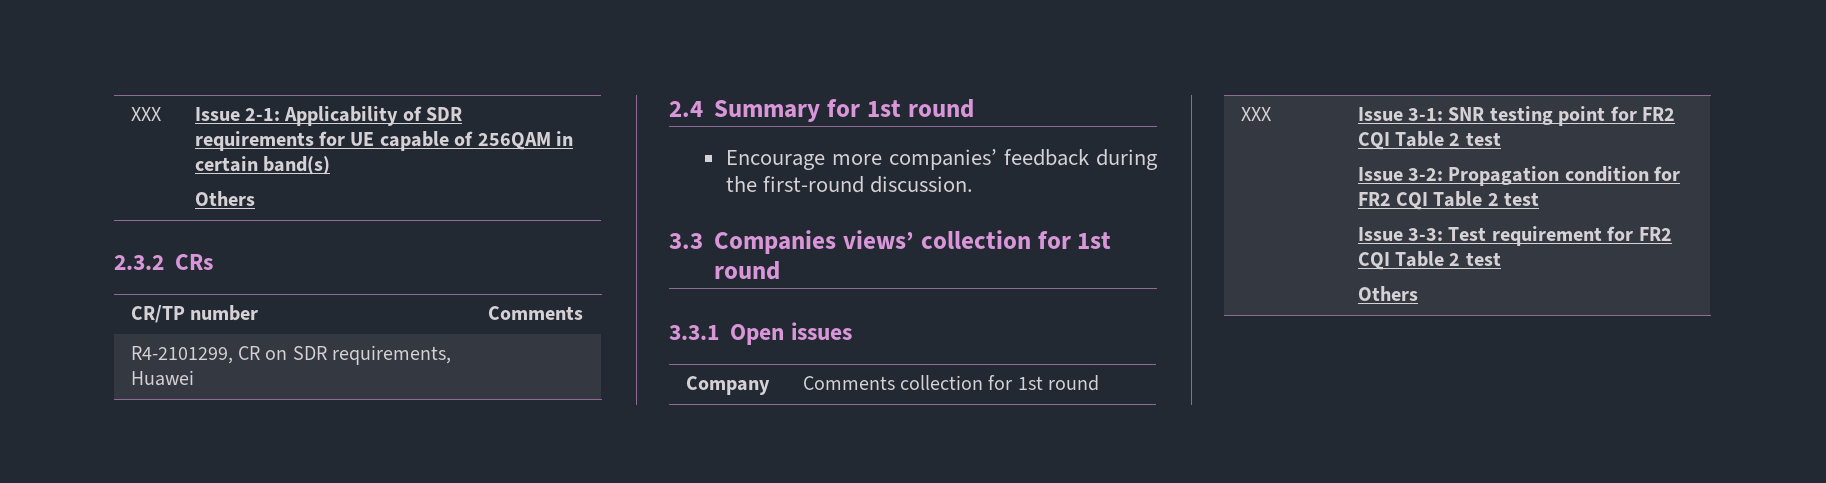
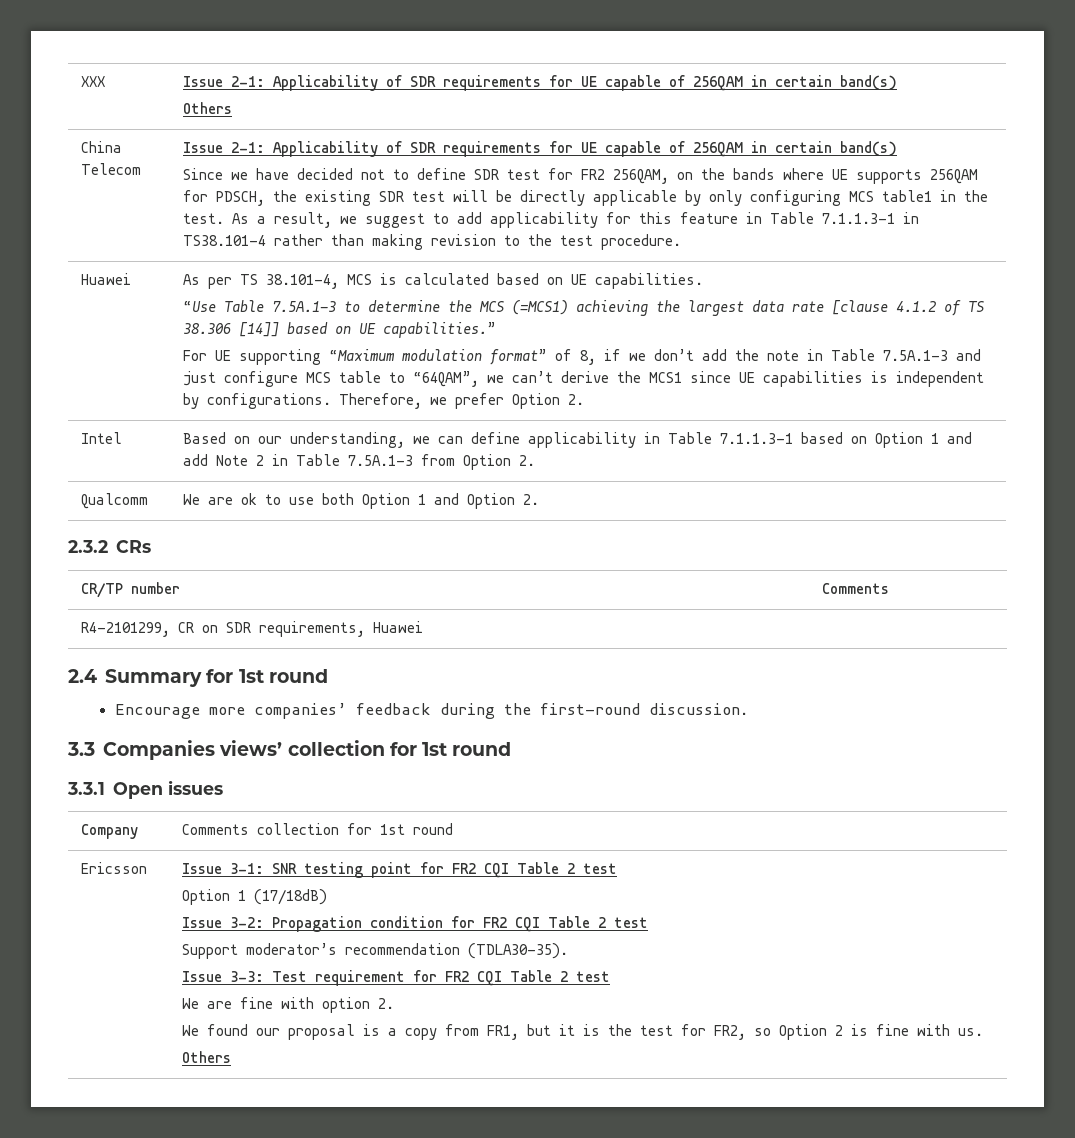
(255, 198) none -> [80,141,122,153] [80,163,141,175] [182,141,897,157] [182,168,978,184] [182,190,988,206] [182,212,919,228] [182,234,681,250] [80,273,131,285] [182,273,703,289] [182,300,984,316] [182,322,496,338] [182,349,981,365] [182,371,984,387] [182,393,584,409] [80,432,122,444] [182,432,972,448] [182,454,535,470] [80,493,148,509] [182,493,539,509] // China Telecom | Issue 2-1: Applicability of SDR requirements for UE capable of 256QAM in certain band(s) // Since we have decided not to define SDR test for FR2 256QAM, on the bands where UE supports 256QAM for PDSCH, the existing SDR test will be directly applicable by only configuring MCS table1 in the test. As a result, we suggest to add applicability for this feature in Table 7.1.1.3-1 in TS38.101-4 rather than making revision to the test procedure. // Huawei | As per TS 38.101-4, MCS is calculated based on UE capabilities. // “Use Table 7.5A.1-3 to determine the MCS (=MCS1) achieving the largest data rate [clause 4.1.2 of TS 38.306 [14]] based on UE capabilities.” // For UE supporting “Maximum modulation format” of 8, if we don’t add the note in Table 7.5A.1-3 and just configure MCS table to “64QAM”, we can’t derive the MCS1 since UE capabilities is independent by configurations. Therefore, we prefer Option 2. // Intel | Based on our understanding, we can define applicability in Table 7.1.1.3-1 based on Option 1 and add Note 2 in Table 7.5A.1-3 from Option 2. // Qualcomm | We are ok to use both Option 1 and Option 2.
[1240,107,1271,121] XXX -> [80,862,147,874] Ericsson
(1501, 139) none -> [181,889,327,905] // Option 1 (17/18dB)
(1540, 199) none -> [181,943,568,959] // Support moderator’s recommendation (TDLA30-35).
(1501, 259) none -> [181,997,394,1013] [181,1024,983,1040] // We are fine with option 2. // We found our proposal is a copy from FR1, but it is the test for FR2, so Option 2 is fine with us.

